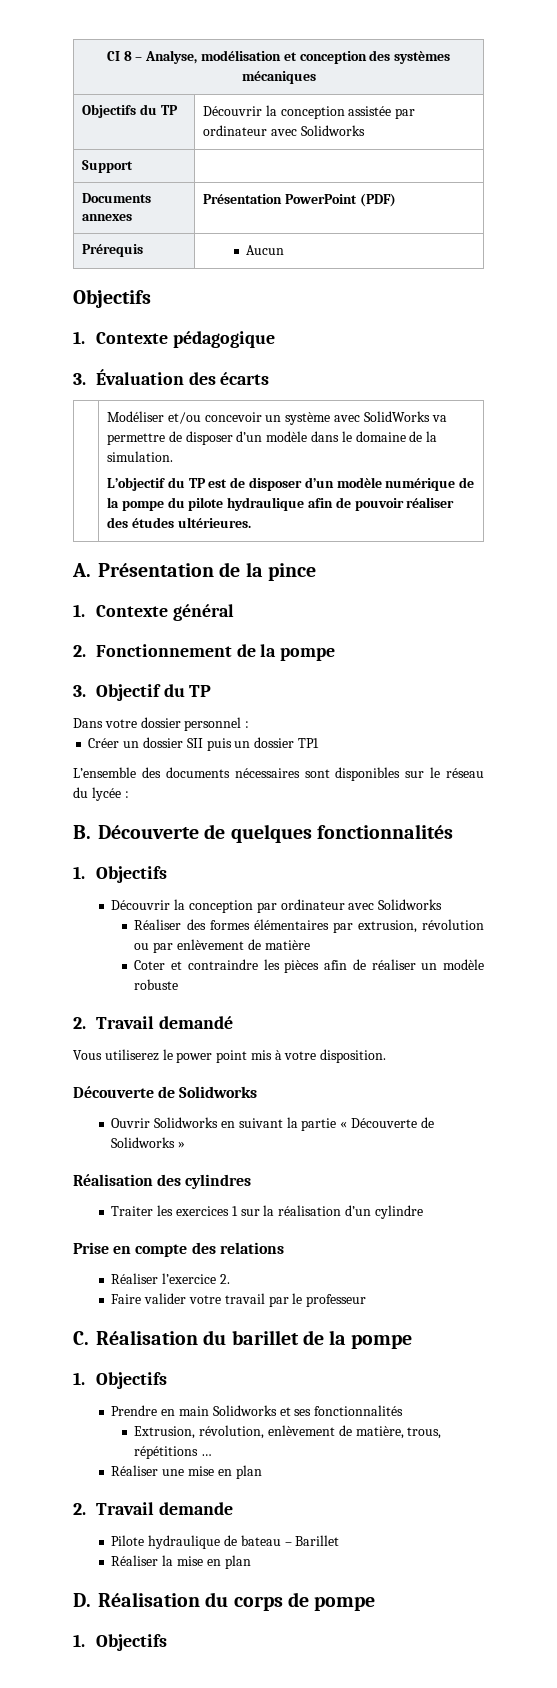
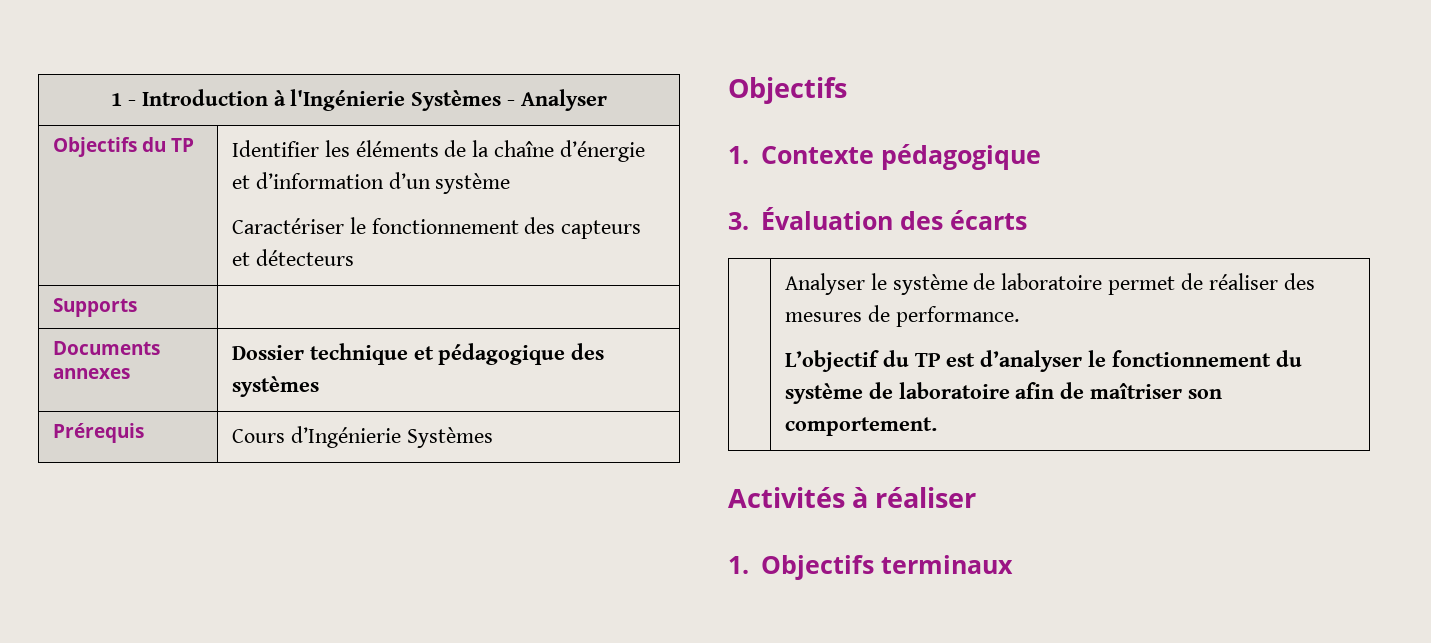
[106,50,451,64] [241,71,316,84] [82,104,178,118] [203,105,416,119] [203,125,365,136] [82,160,134,173] [82,193,152,203] [82,214,133,221] [203,193,396,207] [82,244,144,257] [246,245,285,255] CI 8 – Analyse, modélisation et conception des systèmes mécaniques // Objectifs du TP | Découvrir la conception assistée par ordinateur avec Solidworks // Support | // Documents annexes | Présentation PowerPoint (PDF) // Prérequis | Aucun -> [111,89,607,111] [53,137,195,157] [232,140,645,162] [232,172,511,194] [232,217,642,239] [232,249,354,266] [53,298,138,317] [53,341,161,355] [53,368,131,379] [232,343,605,365] [232,376,320,397] [53,423,145,443] [232,426,493,448] 1 - Introduction à l'Ingénierie Systèmes - Analyser // Objectifs du TP | Identifier les éléments de la chaîne d’énergie et d’information d’un système // Caractériser le fonctionnement des capteurs et détecteurs // Supports | // Documents annexes | Dossier technique et pédagogique des systèmes // Prérequis | Cours d’Ingénierie Systèmes
[107,411,447,425] [107,431,438,445] [107,451,174,462] [107,477,475,491] [107,497,455,511] [107,517,251,528] [72,562,316,581] [73,604,234,621] [73,644,336,661] [73,684,212,701] [73,717,250,731] [88,737,319,751] [73,767,484,781] [73,787,129,801] [73,824,453,843] [73,866,167,883] [111,899,443,913] [134,919,484,933] [134,939,310,953] [134,959,485,973] [134,979,179,990] [73,1016,233,1029] [73,1049,387,1063] [73,1086,258,1098] [111,1117,434,1131] [111,1137,186,1148] [73,1174,252,1189] [111,1205,423,1219] [73,1242,284,1257] [111,1273,230,1284] [111,1293,367,1307] [73,1330,413,1349] [73,1372,167,1389] [111,1405,404,1416] [134,1425,442,1439] [134,1446,213,1459] [111,1465,262,1479] [73,1502,233,1515] [111,1535,340,1549] [111,1555,251,1569] [73,1592,376,1611] [73,1634,167,1651] Modéliser et/ou concevoir un système avec SolidWorks va permettre de disposer d’un modèle dans le domaine de la simulation. // L’objectif du TP est de disposer d’un modèle numérique de la pompe du pilote hydraulique afin de pouvoir réaliser des études ultérieures. // A. Présentation de la pince // 1. Contexte général // 2. Fonctionnement de la pompe // 3. Objectif du TP // Dans votre dossier personnel : // Créer un dossier SII puis un dossier TP1 // L’ensemble des documents nécessaires sont disponibles sur le réseau du lycée : // B. Découverte de quelques fonctionnalités // 1. Objectifs // Découvrir la conception par ordinateur avec Solidworks // Réaliser des formes élémentaires par extrusion, révolution ou par enlèvement de matière // Coter et contraindre les pièces afin de réaliser un modèle robuste // 2. Travail demandé // Vous utiliserez le power point mis à votre disposition. // Découverte de Solidworks // Ouvrir Solidworks en suivant la partie « Découverte de Solidworks » // Réalisation des cylindres // Traiter les exercices 1 sur la réalisation d’un cylindre // Prise en compte des relations // Réaliser l’exercice 2. // Faire valider votre travail par le professeur // C. Réalisation du barillet de la pompe // 1. Objectifs // Prendre en main Solidworks et ses fonctionnalités // Extrusion, révolution, enlèvement de matière, trous, répétitions … // Réaliser une mise en plan // 2. Travail demande // Pilote hydraulique de bateau – Barillet // Réaliser la mise en plan // D. Réalisation du corps de pompe // 1. Objectifs -> [785,273,1315,295] [785,305,1019,327] [785,350,1302,372] [785,382,1222,404] [785,417,938,436] [728,487,977,508] [728,555,1013,580] Analyser le système de laboratoire permet de réaliser des mesures de performance. // L’objectif du TP est d’analyser le fonctionnement du système de laboratoire afin de maîtriser son comportement. // Activités à réaliser // 1. Objectifs terminaux

